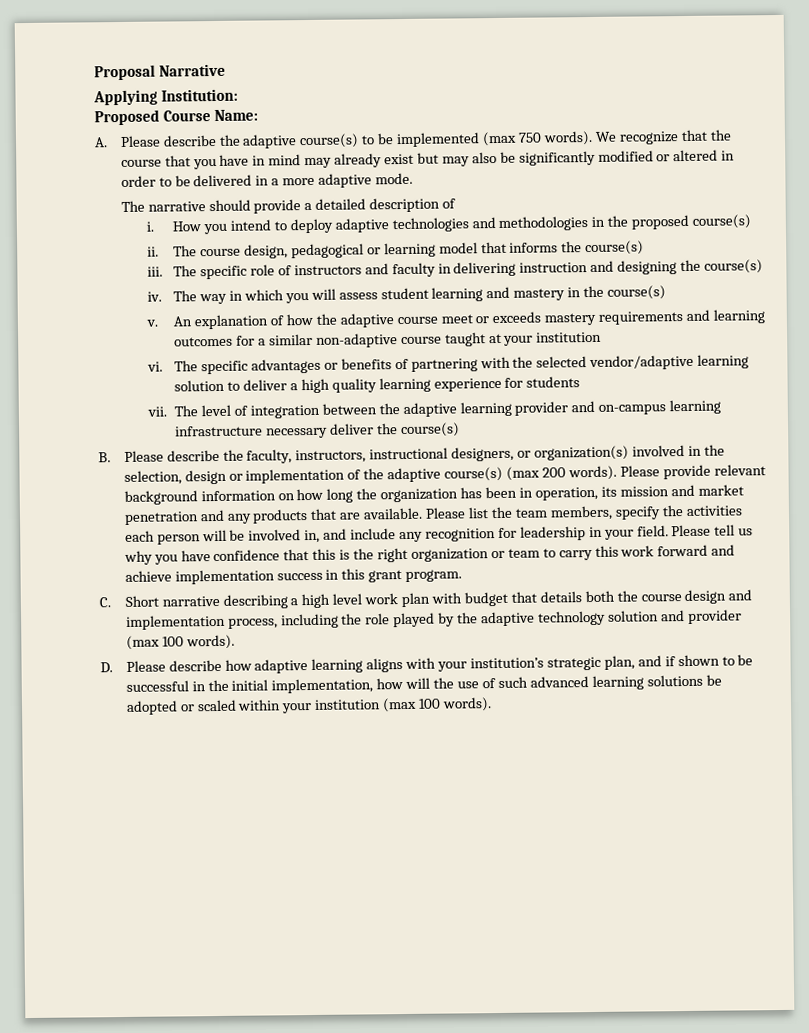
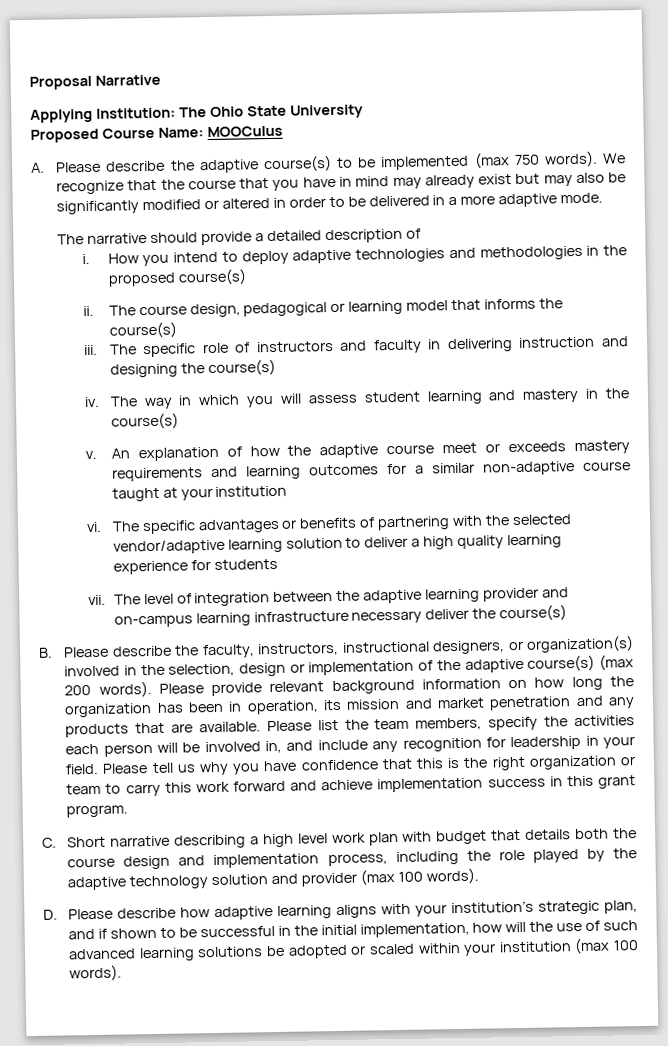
(238, 95) none -> [178,104,364,119] The Ohio State University
(258, 115) none -> [206,125,283,138] MOOCulus

